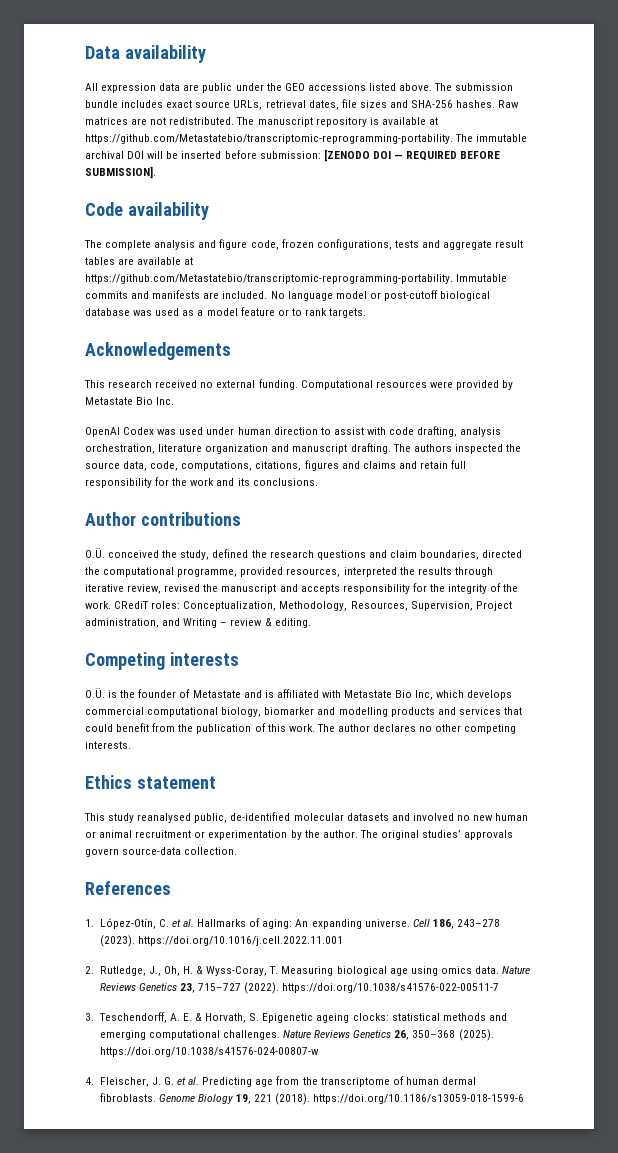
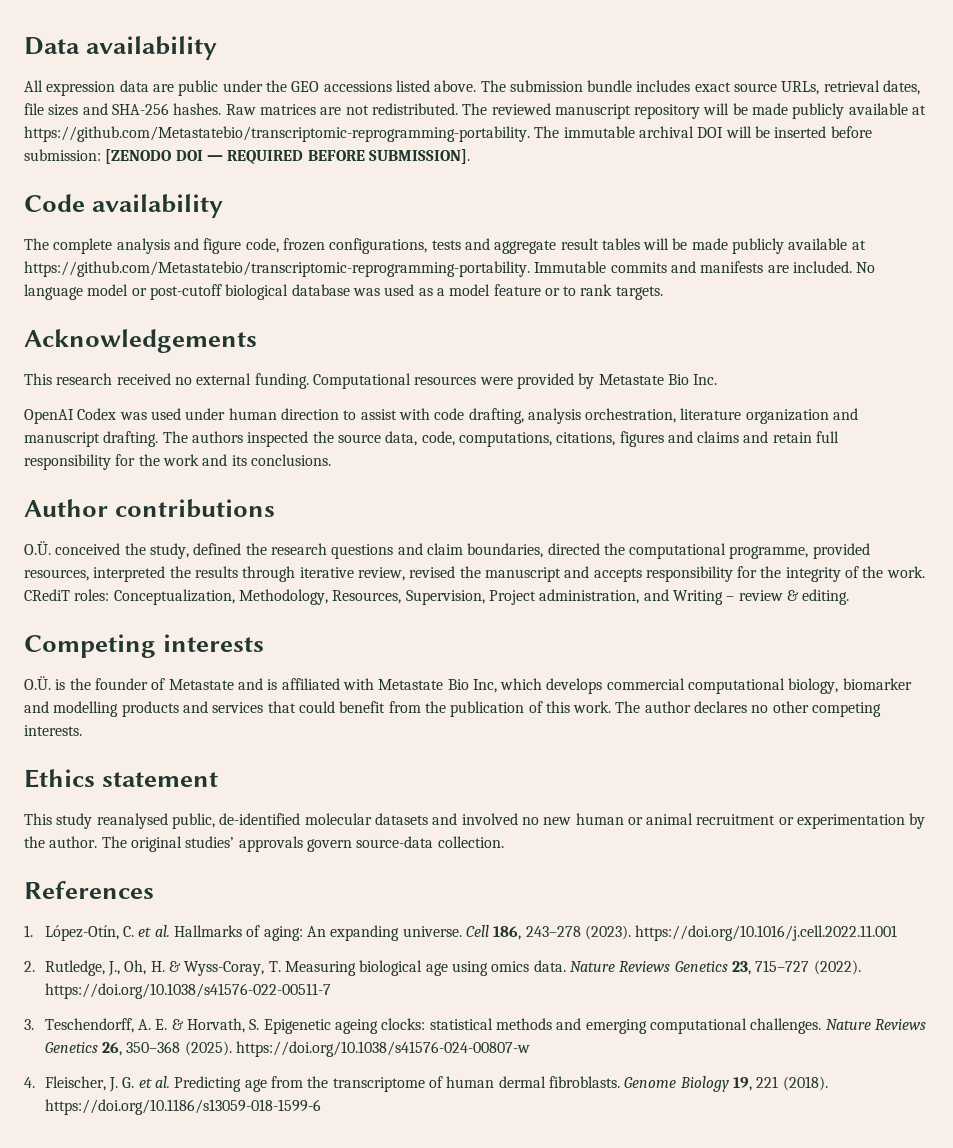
(255, 121) none -> [491,103,551,115] reviewed
[369,117,379,125] is -> [703,103,845,119] will be made publicly
[118,258,135,265] are -> [643,238,785,254] will be made publicly

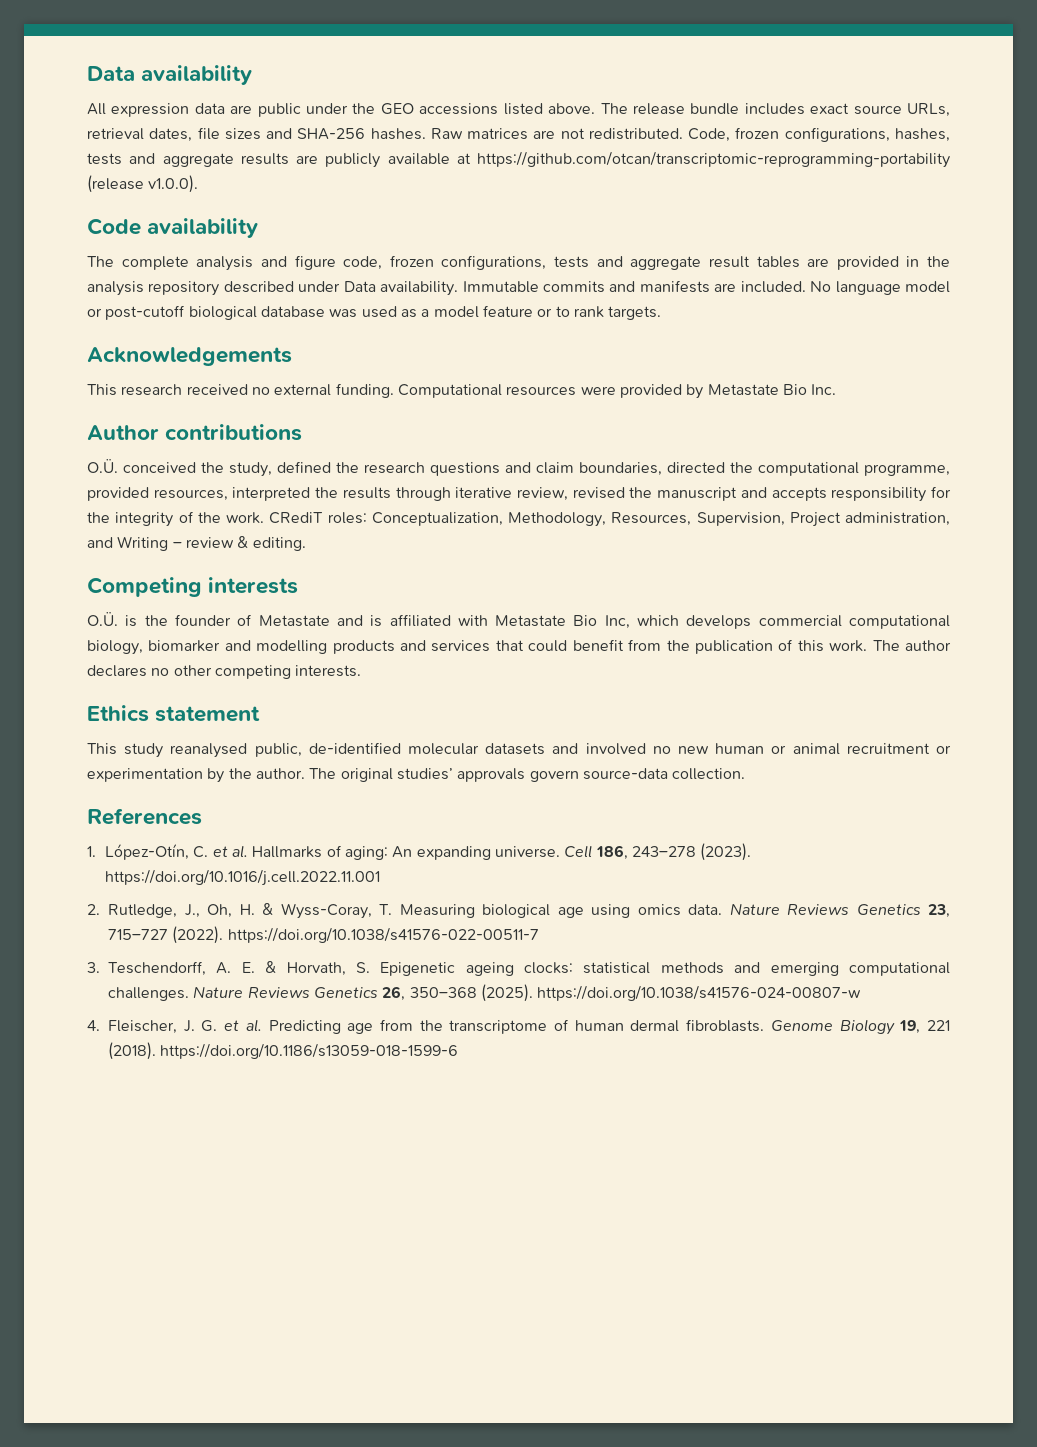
[509,80,583,92] submission -> [632,103,685,115] release
[462,103,927,119] [24,126,872,142] [24,149,470,164] The reviewed manuscript repository will be made publicly available at https://github.com/Metastatebio/transcriptomic-reprogramming-portability. The immutable archival DOI will be inserted before submission: [ZENODO DOI — REQUIRED BEFORE SUBMISSION]. -> [688,127,950,142] [87,151,950,168] [87,175,199,193] Code, frozen configurations, hashes, tests and aggregate results are publicly available at https://github.com/otcan/transcriptomic-reprogramming-portability (release v1.0.0).
[643,238,866,254] [24,261,530,277] will be made publicly available at https://github.com/Metastatebio/transcriptomic-reprogramming-portability. -> [807,256,950,270] [87,281,459,296] are provided in the analysis repository described under Data availability.
[24,408,859,424] [24,431,840,447] [24,454,331,470] // OpenAI Codex was used under human direction to assist with code drafting, analysis orchestration, literature organization and manuscript drafting. The authors inspected the source data, code, computations, citations, figures and claims and retain full responsibility for the work and its conclusions. -> (837, 389) none

